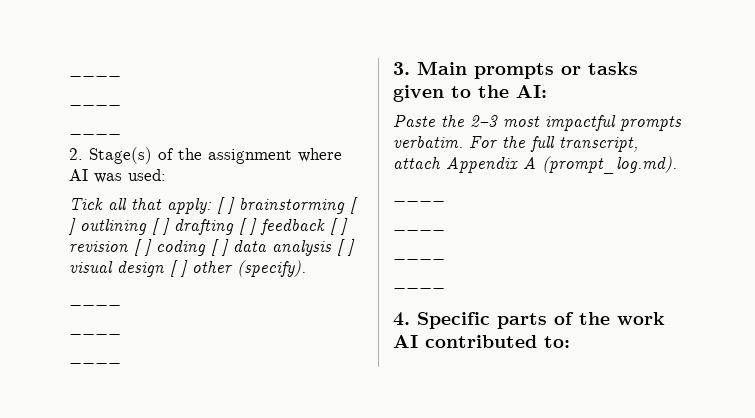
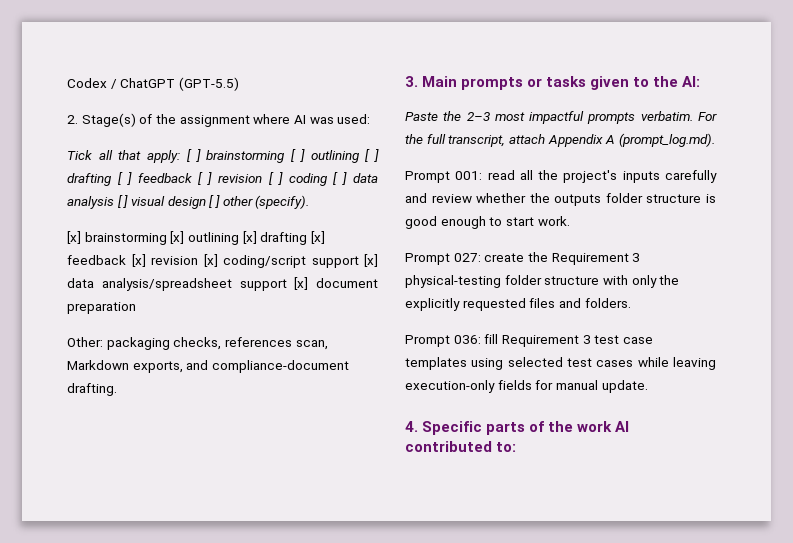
[69,73,121,77] [69,102,121,106] [69,131,121,135] ____ // ____ // ____ -> [67,77,239,91] Codex / ChatGPT (GPT-5.5)
[69,302,121,306] [69,331,121,335] [69,360,121,364] ____ // ____ // ____ -> [67,231,325,245] [67,254,378,268] [67,277,378,291] [67,302,136,314] [67,337,328,350] [67,360,349,373] [67,383,117,396] [x] brainstorming [x] outlining [x] drafting [x] feedback [x] revision [x] coding/script support [x] data analysis/spreadsheet support [x] document preparation // Other: packaging checks, references scan, Markdown exports, and compliance-document drafting.
[393,198,445,202] [393,227,445,231] [393,256,445,260] [393,285,445,289] ____ // ____ // ____ // ____ -> [405,170,717,183] [405,193,716,206] [405,216,570,229] [405,252,641,265] [405,275,680,288] [405,298,631,311] [405,334,653,347] [405,357,716,370] [405,380,648,393] Prompt 001: read all the project's inputs carefully and review whether the outputs folder structure is good enough to start work. // Prompt 027: create the Requirement 3 physical-testing folder structure with only the explicitly requested files and folders. // Prompt 036: fill Requirement 3 test case templates using selected test cases while leaving execution-only fields for manual update.

